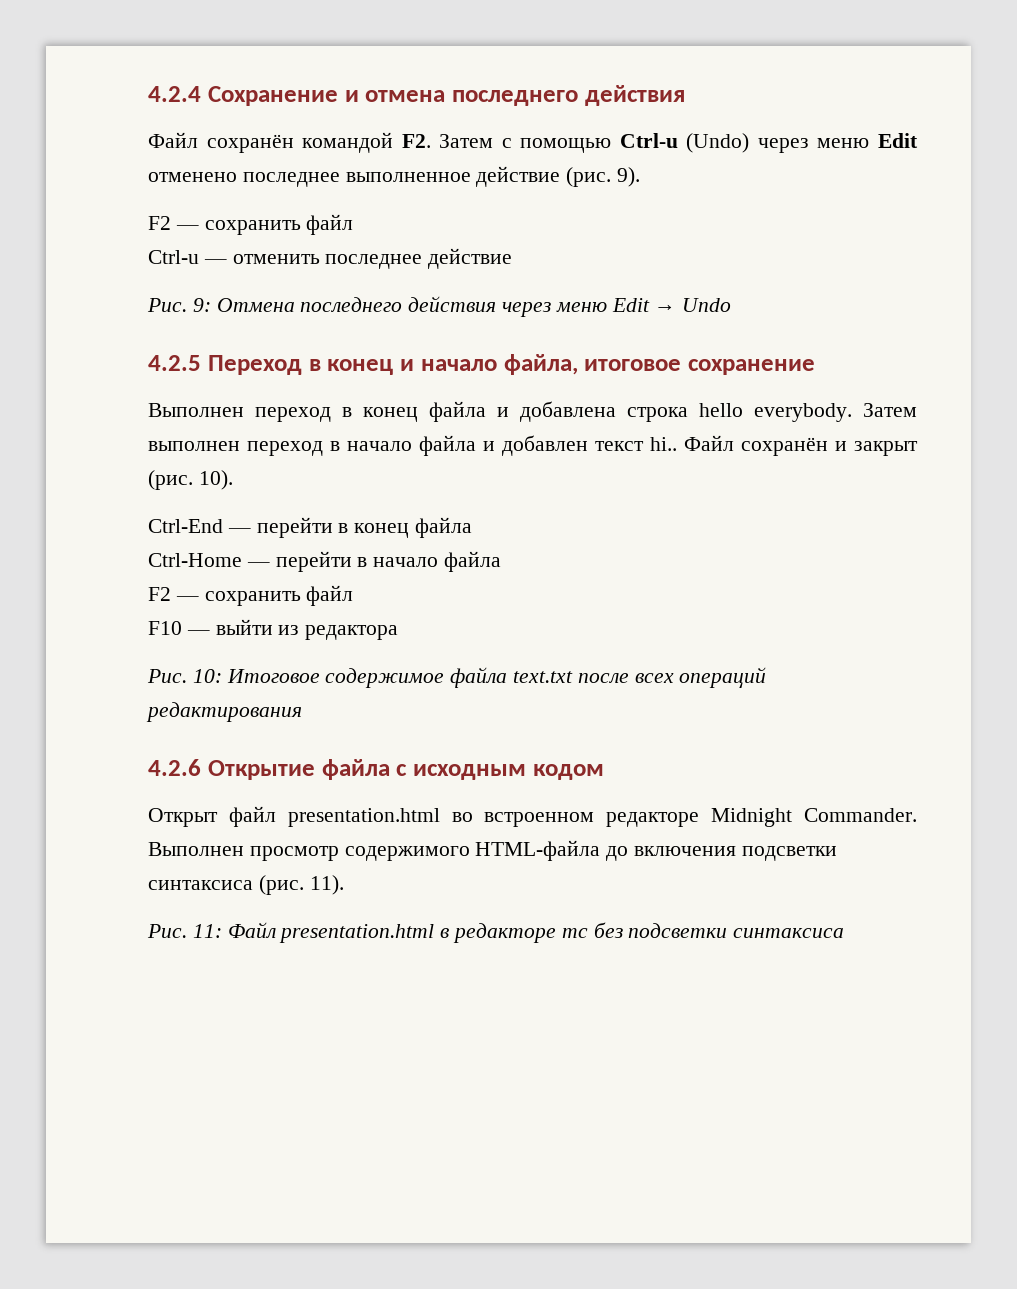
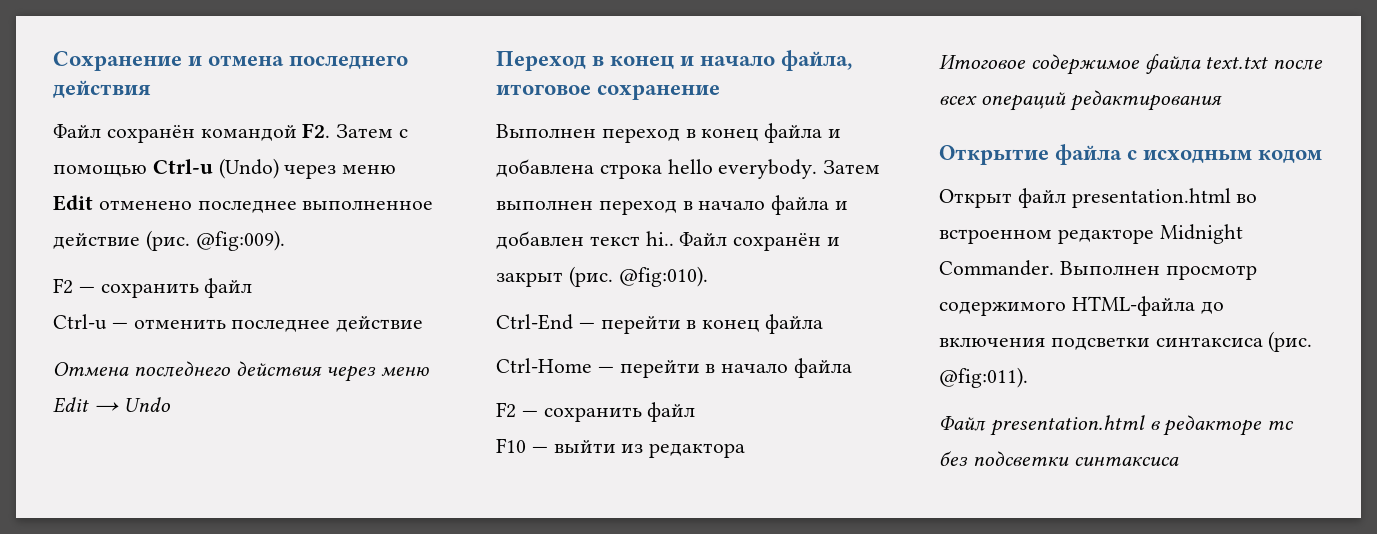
[148,86,201,102] 4.2.4 -> (53, 61) none
[617,167,641,187] 9). -> [195,230,285,251] @fig:009).
[147,298,211,312] Рис. 9: -> (424, 324) none
[148,355,201,371] 4.2.5 -> (170, 404) none
[198,470,233,490] 10). -> [618,266,708,287] @fig:010).
[147,669,222,683] Рис. 10: -> (746, 450) none
[148,759,201,776] 4.2.6 -> (1222, 100) none
[309,875,344,895] [147,924,222,938] 11). // Рис. 11: -> [939,367,1028,388] @fig:011). //

